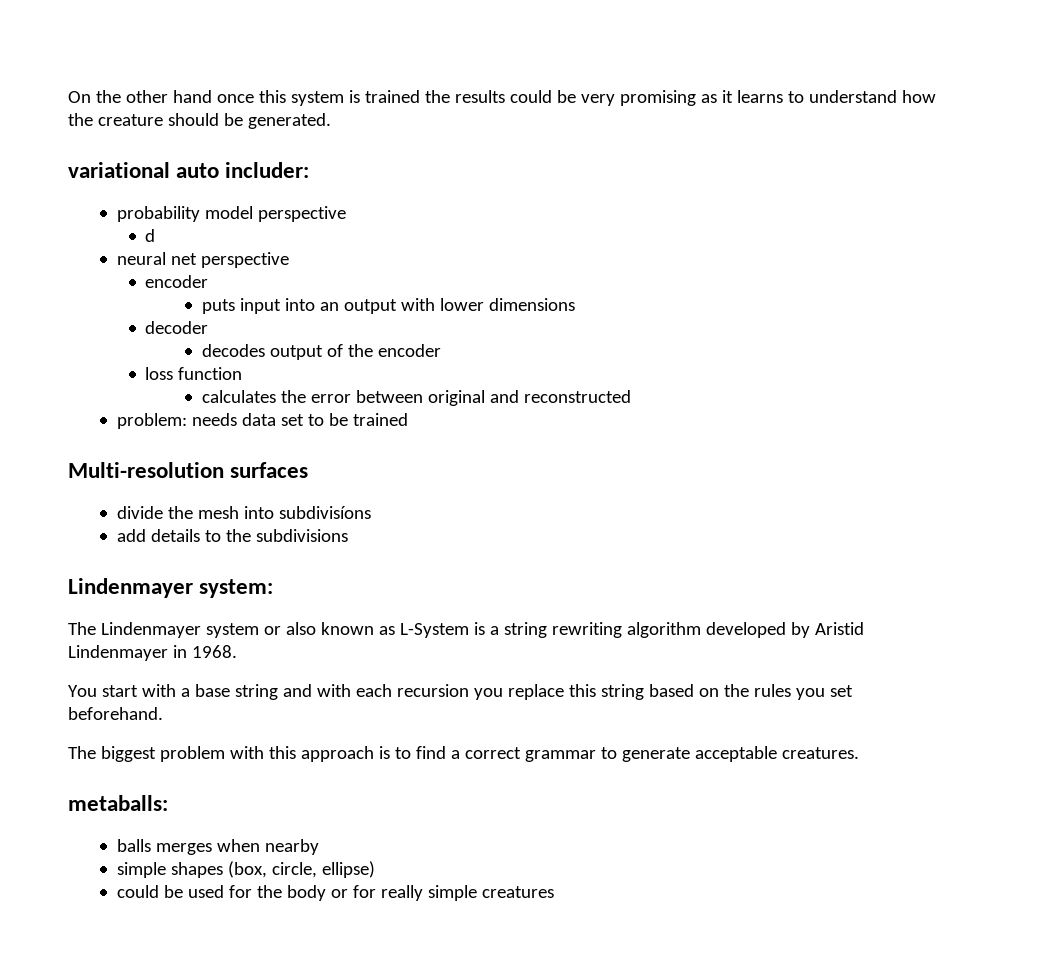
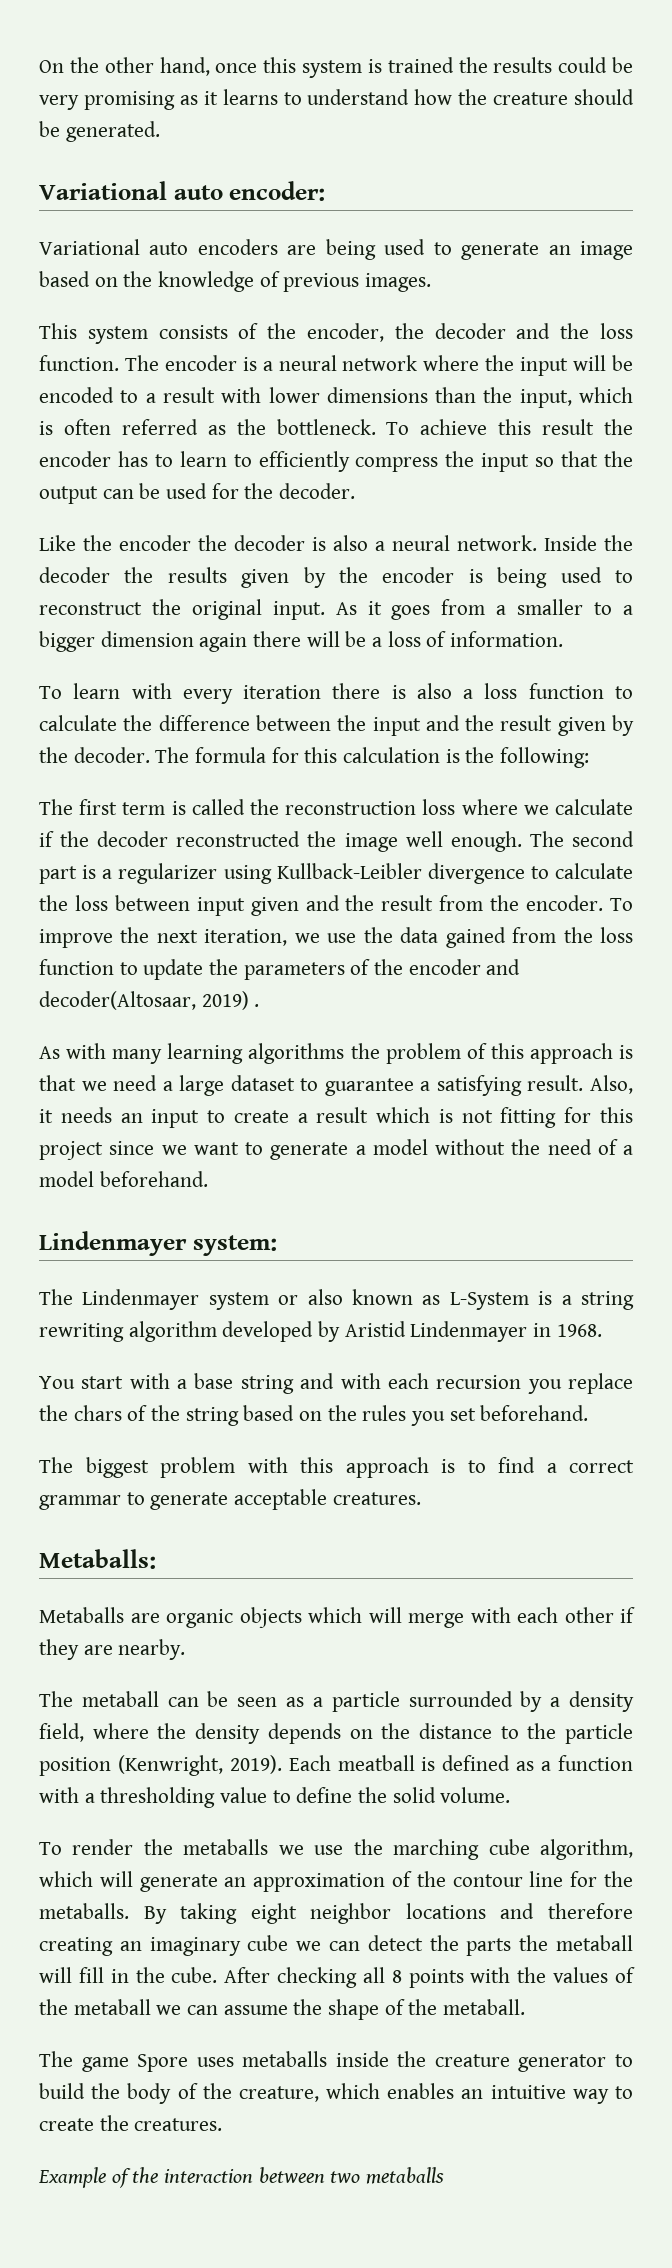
[172,90,212,103] hand -> [159,57,210,76] hand,
[68,162,310,178] [116,206,346,222] [145,229,156,242] [116,252,289,268] [145,275,209,288] [201,298,575,314] [145,321,209,334] [201,344,441,360] [145,367,243,380] [201,390,631,406] [116,413,408,429] [68,462,309,478] [116,506,371,519] [116,529,348,542] variational auto includer: // probability model perspective // d // neural net perspective // encoder // puts input into an output with lower dimensions // decoder // decodes output of the encoder // loss function // calculates the error between original and reconstructed // problem: needs data set to be trained // Multi-resolution surfaces // divide the mesh into subdivisíons // add details to the subdivisions -> [39,181,326,201] [39,239,634,260] [39,271,432,292] [39,323,633,344] [39,355,633,376] [39,387,633,408] [39,419,633,435] [39,451,633,472] [39,483,356,504] [39,535,633,551] [39,567,633,588] [39,599,634,620] [39,631,564,652] [39,683,633,704] [39,715,634,736] [39,747,590,768] [39,799,633,815] [39,831,634,852] [39,863,633,884] [39,895,634,916] [39,927,633,948] [39,959,521,980] [39,991,260,1010] [39,1043,634,1064] [39,1075,633,1096] [39,1107,633,1128] [39,1139,633,1160] [39,1171,208,1187] Variational auto encoder: // Variational auto encoders are being used to generate an image based on the knowledge of previous images. // This system consists of the encoder, the decoder and the loss function. The encoder is a neural network where the input will be encoded to a result with lower dimensions than the input, which is often referred as the bottleneck. To achieve this result the encoder has to learn to efficiently compress the input so that the output can be used for the decoder. // Like the encoder the decoder is also a neural network. Inside the decoder the results given by the encoder is being used to reconstruct the original input. As it goes from a smaller to a bigger dimension again there will be a loss of information. // To learn with every iteration there is also a loss function to calculate the difference between the input and the result given by the decoder. The formula for this calculation is the following: // The first term is called the reconstruction loss where we calculate if the decoder reconstructed the image well enough. The second part is a regularizer using Kullback-Leibler divergence to calculate the loss between input given and the result from the encoder. To improve the next iteration, we use the data gained from the loss function to update the parameters of the encoder and decoder(Altosaar, 2019) . // As with many learning algorithms the problem of this approach is that we need a large dataset to guarantee a satisfying result. Also, it needs an input to create a result which is not fitting for this project since we want to generate a model without the need of a model beforehand.
[568,684,596,697] this -> [39,1405,181,1421] the chars of the
[68,795,168,811] [116,839,319,855] [116,861,375,878] [116,885,554,901] metaballs: // balls merges when nearby // simple shapes (box, circle, ellipse) // could be used for the body or for really simple creatures -> [39,1549,156,1569] [39,1607,635,1628] [39,1639,186,1660] [39,1691,634,1712] [39,1723,633,1744] [39,1755,634,1776] [39,1787,511,1808] [39,1839,634,1860] [39,1871,633,1892] [39,1903,633,1924] [39,1935,633,1956] [39,1967,635,1988] [39,1999,526,2020] [39,2051,633,2072] [39,2083,633,2104] [39,2115,223,2131] [38,2167,445,2188] Metaballs: // Metaballs are organic objects which will merge with each other if they are nearby. // The metaball can be seen as a particle surrounded by a density field, where the density depends on the distance to the particle position (Kenwright, 2019). Each meatball is defined as a function with a thresholding value to define the solid volume. // To render the metaballs we use the marching cube algorithm, which will generate an approximation of the contour line for the metaballs. By taking eight neighbor locations and therefore creating an imaginary cube we can detect the parts the metaball will fill in the cube. After checking all 8 points with the values of the metaball we can assume the shape of the metaball. // The game Spore uses metaballs inside the creature generator to build the body of the creature, which enables an intuitive way to create the creatures. // Example of the interaction between two metaballs

